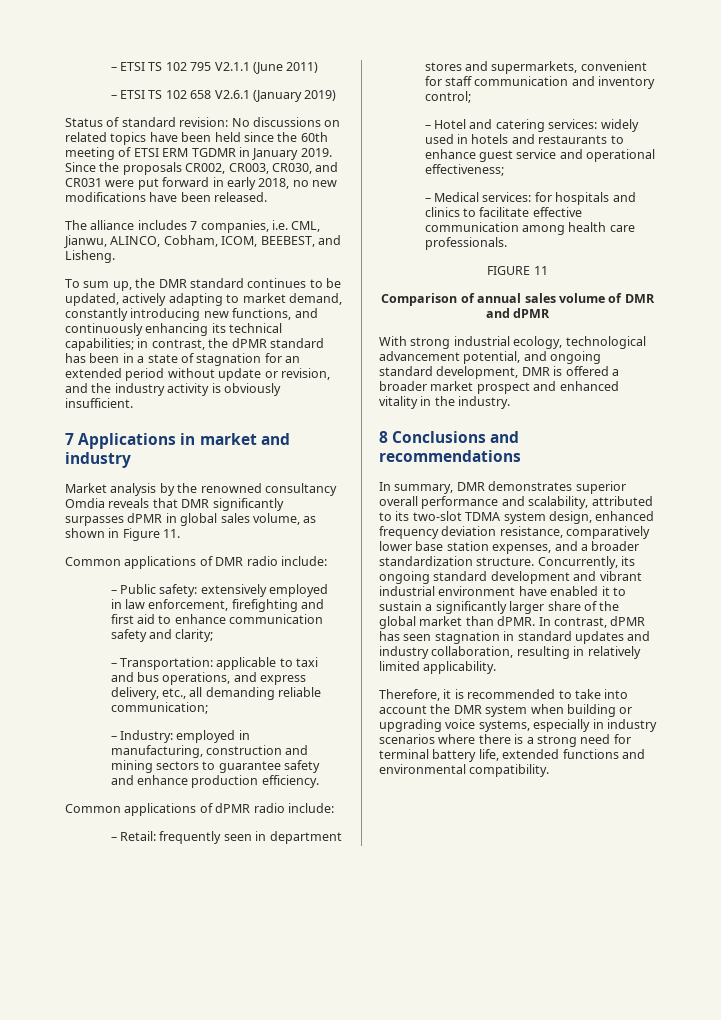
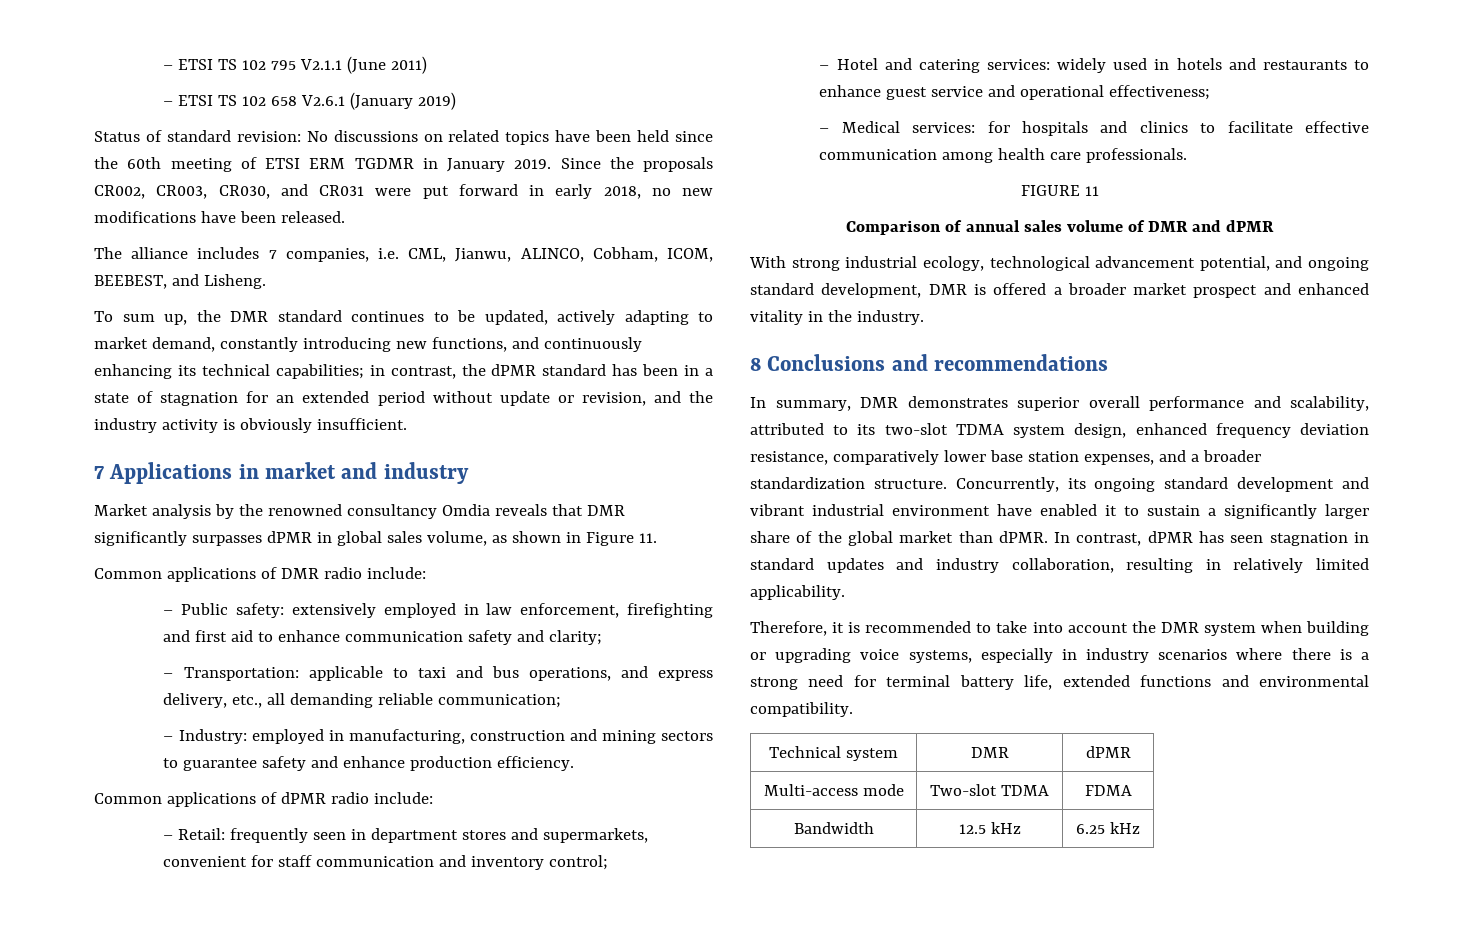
(550, 770) none -> [769,746,898,761] [970,747,1009,758] [1085,746,1131,758] [763,784,904,796] [930,784,1049,796] [1084,785,1132,796] [793,822,874,834] [958,822,1021,834] [1076,822,1140,834] // Technical system | DMR | dPMR // Multi-access mode | Two-slot TDMA | FDMA // Bandwidth | 12.5 kHz | 6.25 kHz

